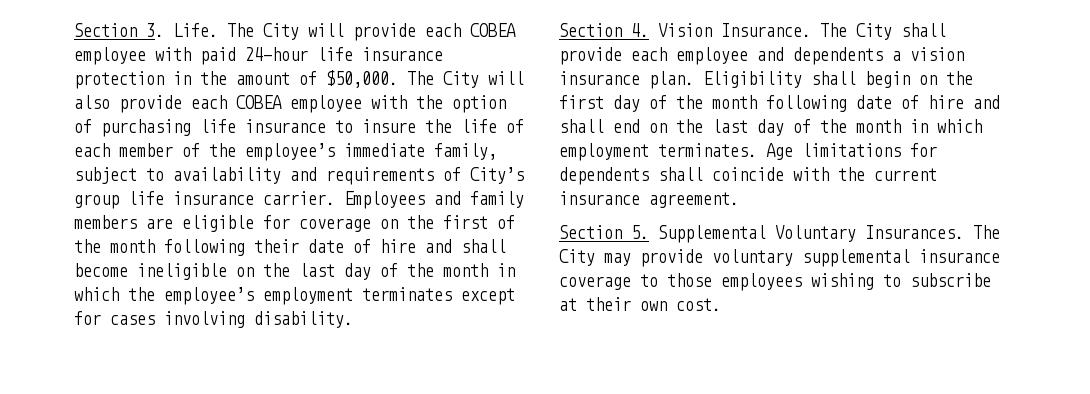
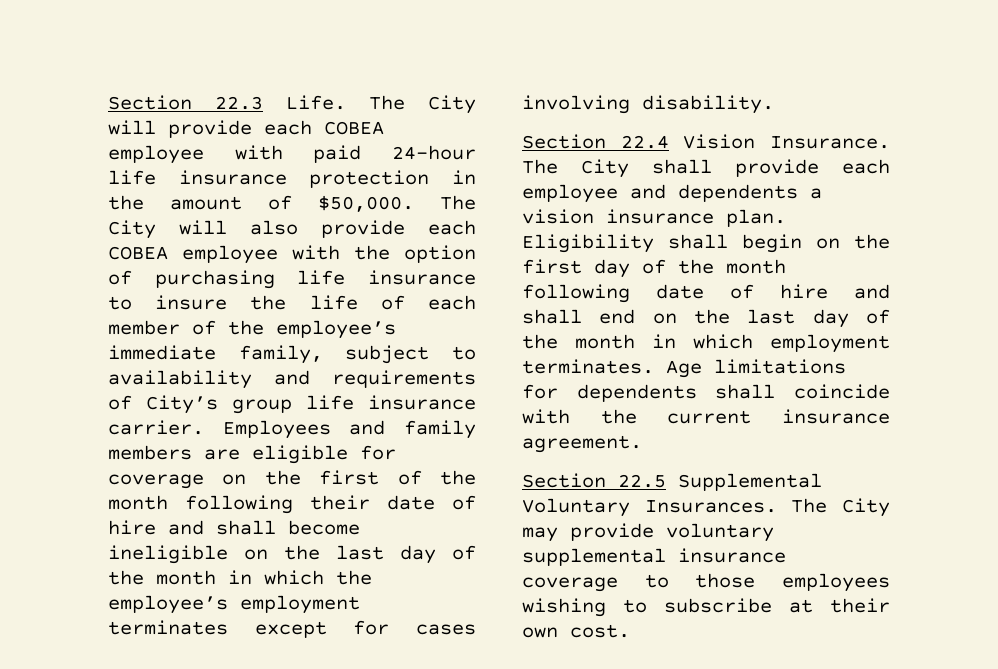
[74,23,164,37] Section 3. -> [108,95,263,110] Section 22.3
[631,23,649,37] 4. -> [620,135,669,149] 22.4
[631,225,649,239] 5. -> [618,474,666,488] 22.5

